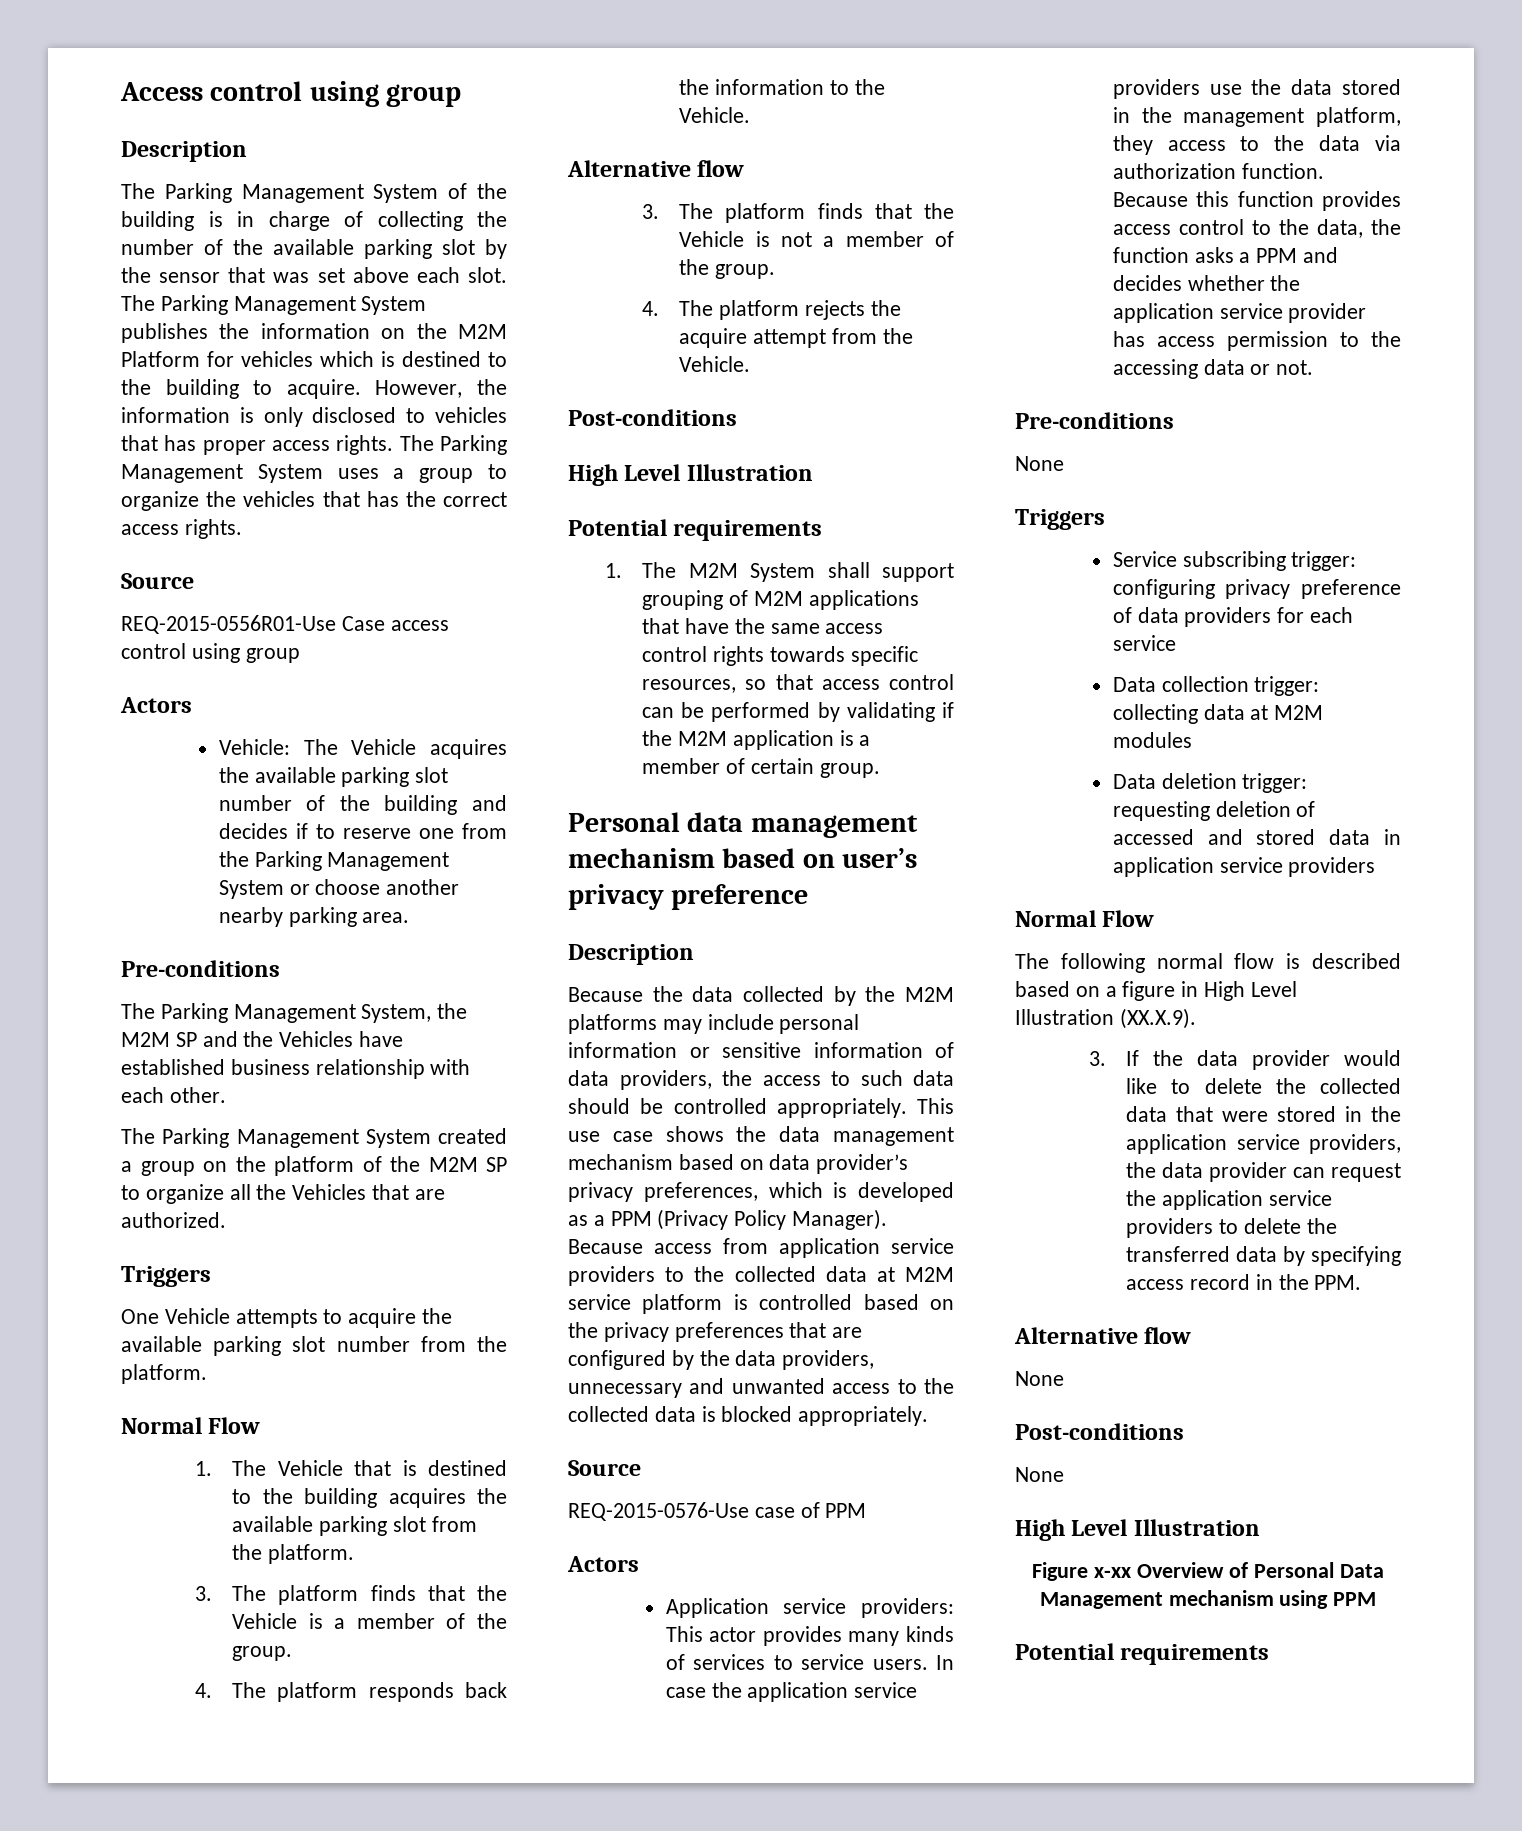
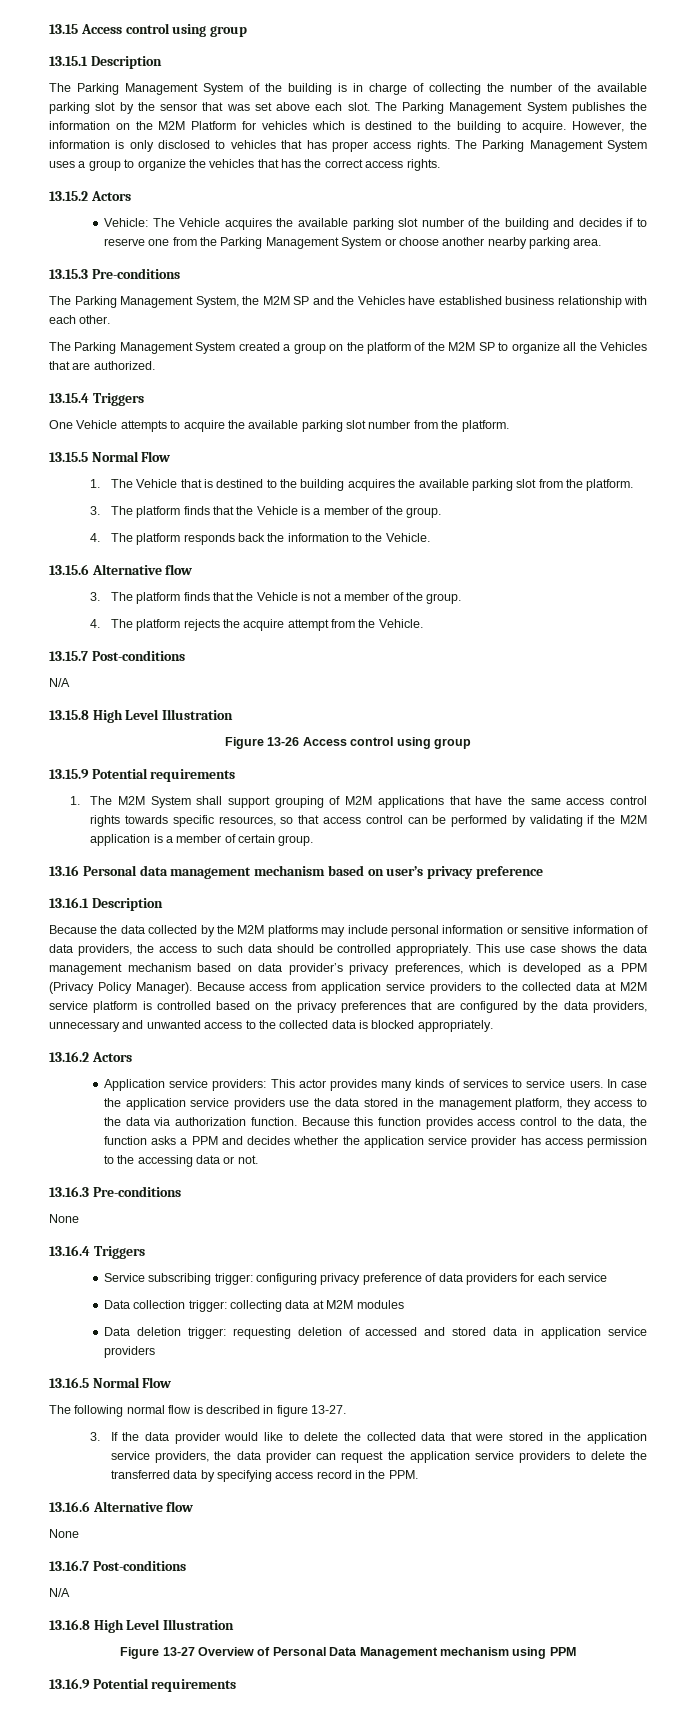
[120,81,462,107] Access control using group // -> [49,23,248,37] [49,56,88,66] 13.15 Access control using group // 13.15.1
[121,573,194,589] [121,615,449,634] [121,643,300,663] Source // REQ-2015-0556R01-Use Case access control using group // -> [49,191,88,201] 13.15.2
(410, 917) none -> [49,269,88,279] 13.15.3
(226, 1220) none -> [49,393,89,403] 13.15.4
(207, 1374) none -> [49,452,88,462] 13.15.5
(751, 115) none -> [49,564,89,575] 13.15.6
[568,409,737,426] [568,464,813,486] Post-conditions // High Level Illustration // -> [49,650,185,661] [49,678,70,687] [49,709,233,723] [225,737,471,749] [49,769,89,779] 13.15.7 Post-conditions // N/A // 13.15.8 High Level Illustration // Figure 13-26 Access control using group // 13.15.9
(880, 770) none -> [49,865,79,876] 13.16
(809, 897) none -> [49,897,89,908] 13.16.1
[568,1460,641,1476] [568,1502,867,1521] Source // REQ-2015-0576-Use case of PPM // -> [49,1051,89,1062] 13.16.2
(1314, 367) none -> [49,1186,89,1197] 13.16.3
(1064, 463) none -> [49,1245,90,1256] 13.16.4
(1376, 867) none -> [49,1377,89,1388] 13.16.5
[1015,981,1297,1001] [1015,1008,1196,1029] based on a figure in High Level Illustration (XX.X.9). -> [263,1405,346,1417] in figure 13-27.
(1362, 1282) none -> [49,1501,90,1512] 13.16.6
[1015,1423,1184,1440] [1015,1467,1064,1482] [1015,1519,1260,1541] [1032,1562,1132,1581] Post-conditions // None // High Level Illustration // Figure x-xx -> [49,1560,186,1571] [49,1588,70,1597] [49,1619,234,1633] [120,1647,195,1659] 13.16.7 Post-conditions // N/A // 13.16.8 High Level Illustration // Figure 13-27
(1377, 1599) none -> [49,1678,90,1689] 13.16.9

